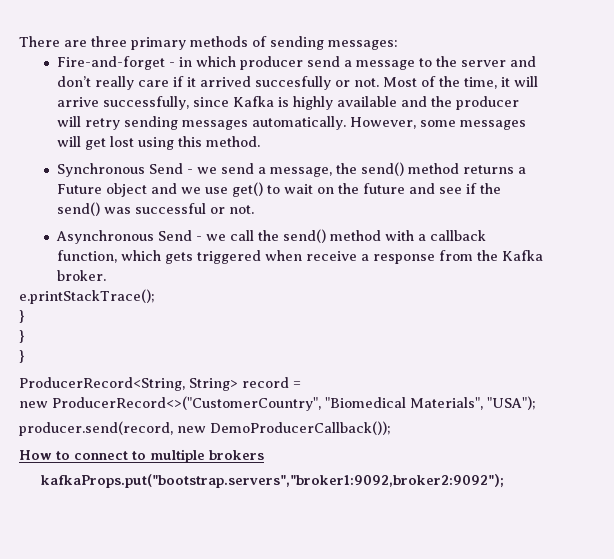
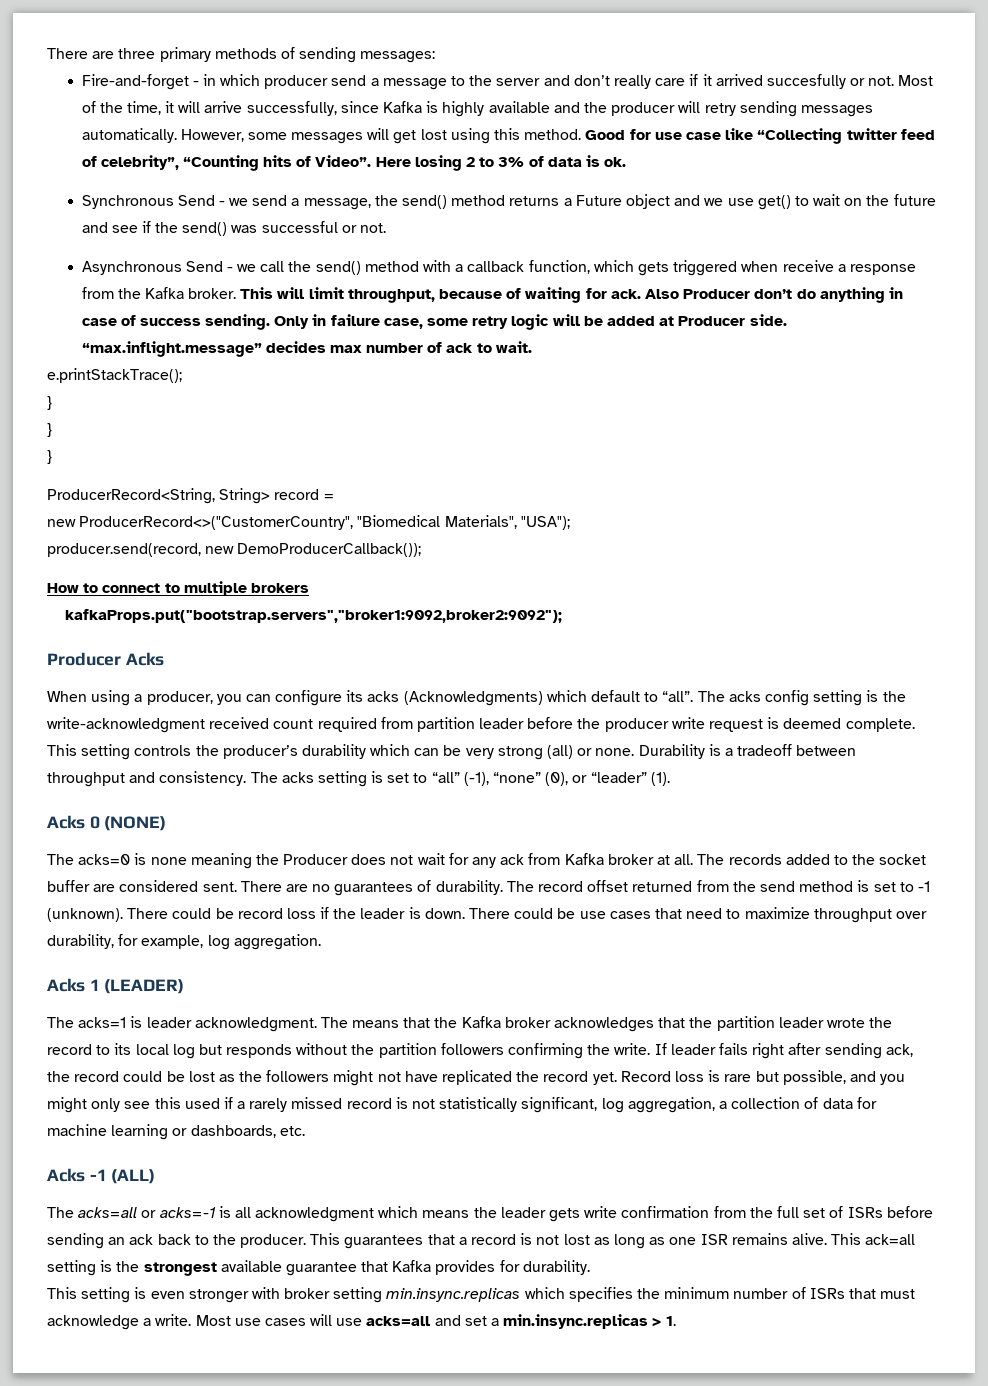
(260, 141) none -> [585,128,935,144] [81,155,627,171] Good for use case like “Collecting twitter feed of celebrity”, “Counting hits of Video”. Here losing 2 to 3% of data is ok.
(106, 275) none -> [240,287,903,303] [81,314,787,330] [81,341,532,357] This will limit throughput, because of waiting for ack. Also Producer don’t do anything in case of success sending. Only in failure case, some retry logic will be added at Producer side. “max.inflight.message” decides max number of ack to wait.
(504, 481) none -> [47,652,164,666] [47,690,906,706] [47,717,915,733] [47,744,857,760] [47,771,670,787] [47,815,167,831] [47,853,927,869] [47,880,930,896] [47,907,927,923] [47,934,321,950] [47,978,185,994] [47,1016,893,1032] [47,1043,913,1059] [47,1070,906,1086] [47,1097,877,1113] [47,1124,305,1140] [47,1168,156,1184] [47,1206,933,1222] [47,1233,916,1249] [47,1260,590,1276] [47,1287,916,1303] [47,1314,676,1330] // Producer Acks // When using a producer, you can configure its acks (Acknowledgments) which default to “all”. The acks config setting is the write-acknowledgment received count required from partition leader before the producer write request is deemed complete. This setting controls the producer’s durability which can be very strong (all) or none. Durability is a tradeoff between throughput and consistency. The acks setting is set to “all” (-1), “none” (0), or “leader” (1). // Acks 0 (NONE) // The acks=0 is none meaning the Producer does not wait for any ack from Kafka broker at all. The records added to the socket buffer are considered sent. There are no guarantees of durability. The record offset returned from the send method is set to -1 (unknown). There could be record loss if the leader is down. There could be use cases that need to maximize throughput over durability, for example, log aggregation. // Acks 1 (LEADER) // The acks=1 is leader acknowledgment. The means that the Kafka broker acknowledges that the partition leader wrote the record to its local log but responds without the partition followers confirming the write. If leader fails right after sending ack, the record could be lost as the followers might not have replicated the record yet. Record loss is rare but possible, and you might only see this used if a rarely missed record is not statistically significant, log aggregation, a collection of data for machine learning or dashboards, etc. // Acks -1 (ALL) // The acks=all or acks=-1 is all acknowledgment which means the leader gets write confirmation from the full set of ISRs before sending an ack back to the producer. This guarantees that a record is not lost as long as one ISR remains alive. This ack=all setting is the strongest available guarantee that Kafka provides for durability. // This setting is even stronger with broker setting min.insync.replicas which specifies the minimum number of ISRs that must acknowledge a write. Most use cases will use acks=all and set a min.insync.replicas > 1.

